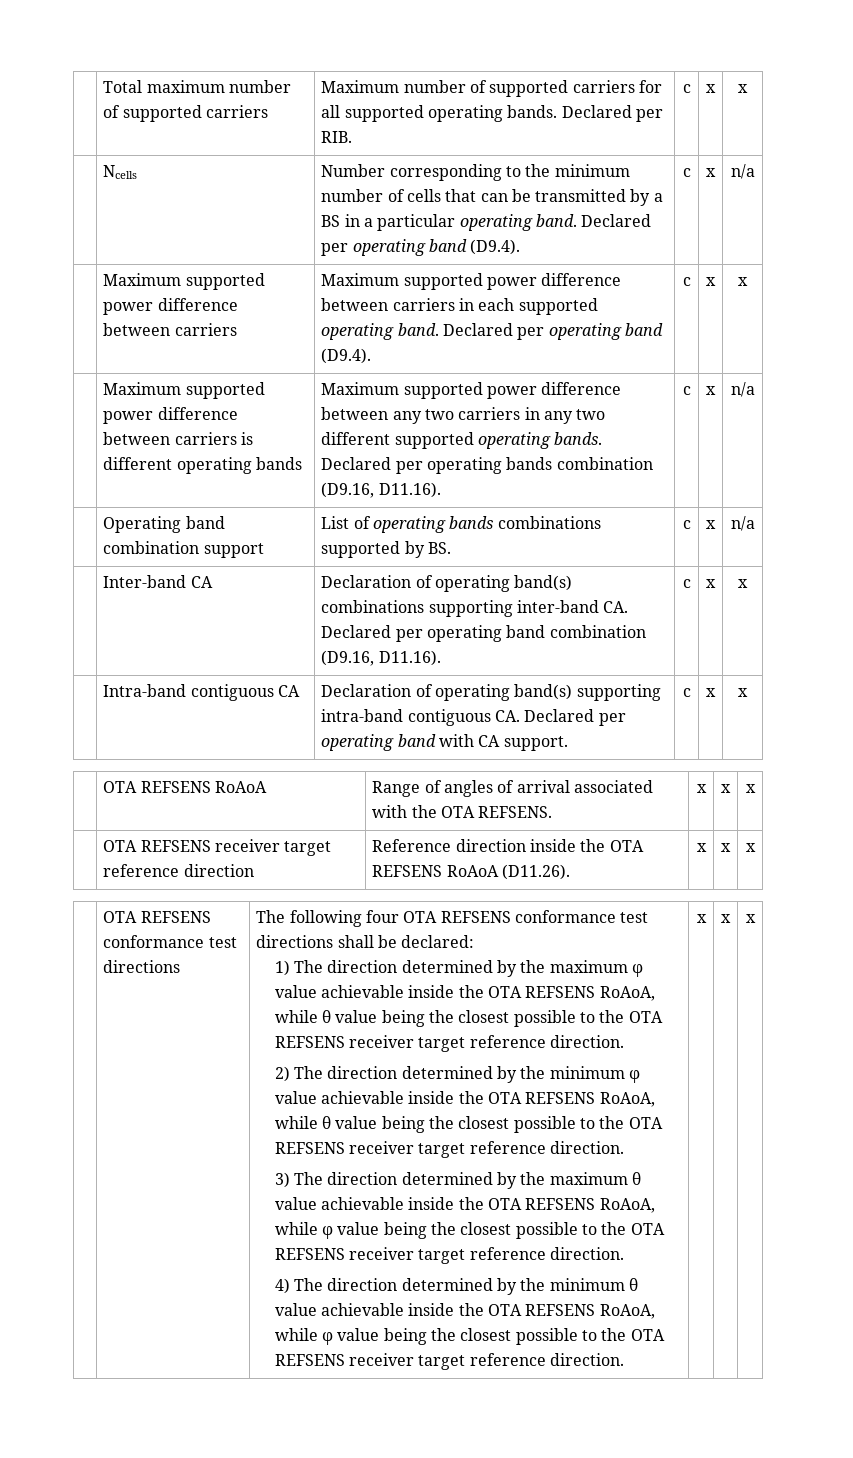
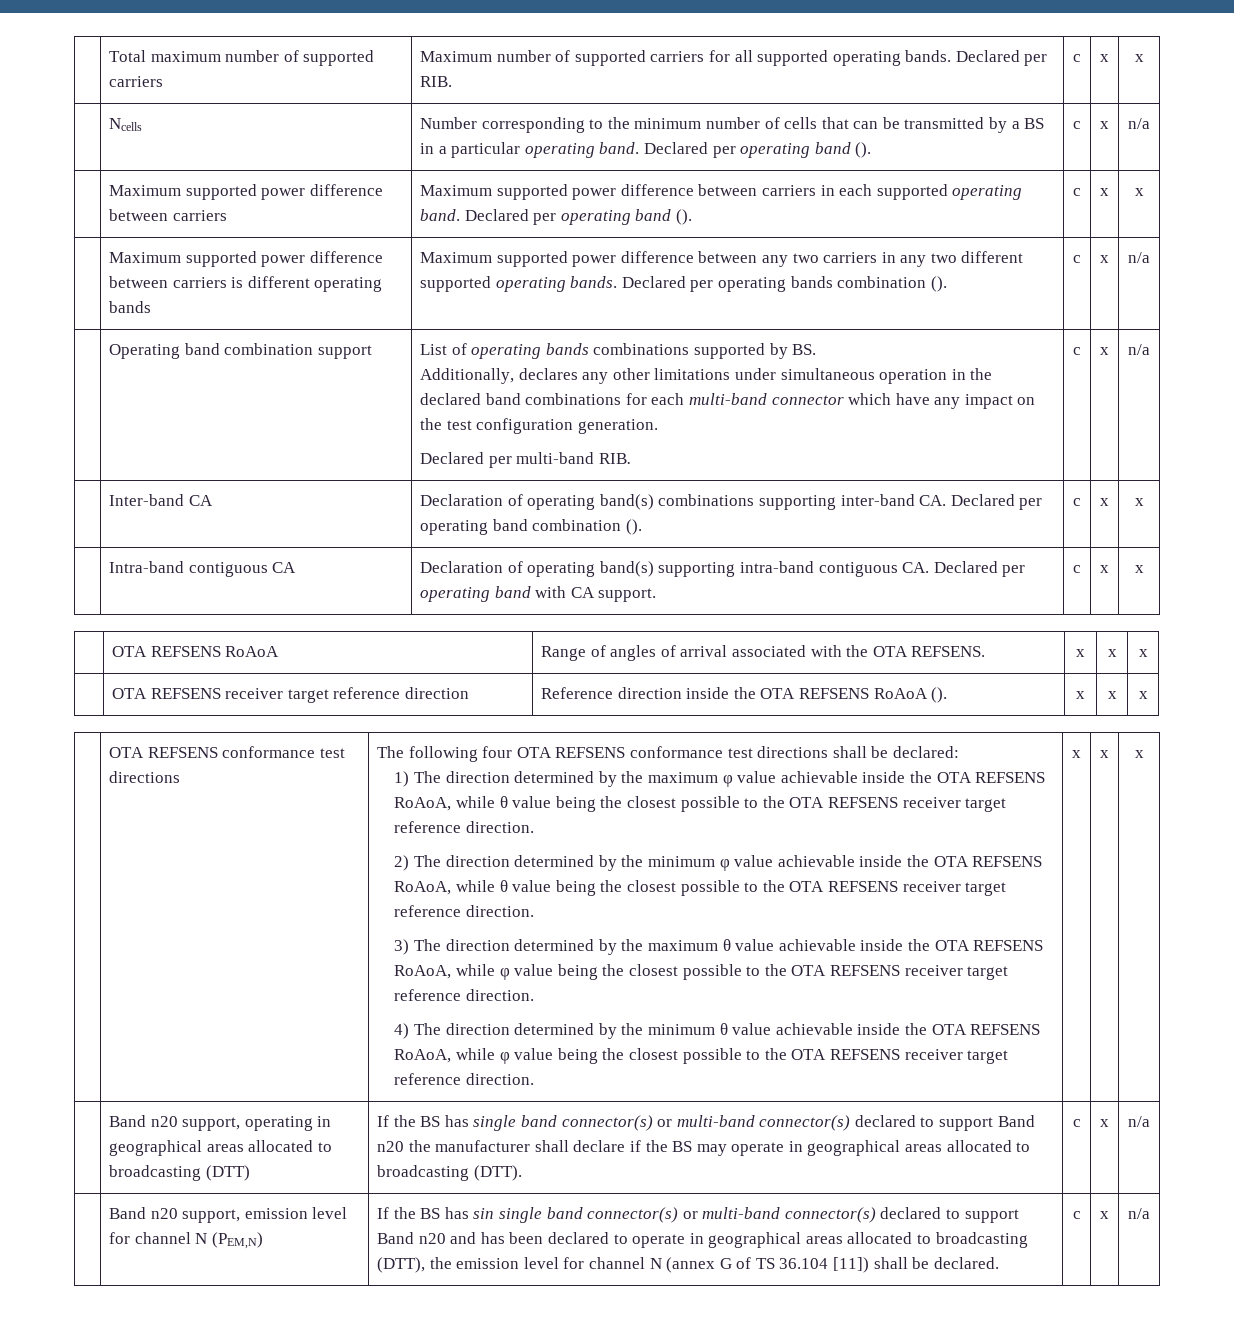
[470,239,521,255] (D9.4). -> [855,142,872,158] ().
[321,348,372,364] (D9.4). -> [675,209,692,225] ().
[321,482,441,498] (D9.16, D11.16). -> [930,276,947,292] ().
(451, 548) none -> [419,368,993,384] [419,393,1036,409] [419,418,658,434] [419,452,631,468] // Additionally, declares any other limitations under simultaneous operation in the declared band combinations for each multi-band connector which have any impact on the test configuration generation. // Declared per multi-band RIB.
[321,650,441,666] (D9.16, D11.16). -> [625,519,642,535] ().
[501,864,570,880] (D11.26). -> [931,687,948,703] ().
(756, 918) none -> [108,1115,332,1131] [108,1140,332,1156] [108,1165,250,1181] [376,1115,1035,1131] [376,1140,1031,1156] [376,1165,522,1181] [1072,1119,1081,1127] [1100,1119,1109,1127] [1128,1116,1150,1127] [108,1207,348,1223] [108,1232,263,1249] [376,1207,1019,1223] [376,1232,1028,1248] [376,1257,999,1273] [1072,1211,1081,1219] [1100,1211,1109,1219] [1128,1208,1150,1219] // | Band n20 support, operating in geographical areas allocated to broadcasting (DTT) | If the BS has single band connector(s) or multi-band connector(s) declared to support Band n20 the manufacturer shall declare if the BS may operate in geographical areas allocated to broadcasting (DTT). | c | x | n/a // | Band n20 support, emission level for channel N (PEM,N) | If the BS has sin single band connector(s) or multi-band connector(s) declared to support Band n20 and has been declared to operate in geographical areas allocated to broadcasting (DTT), the emission level for channel N (annex G of TS 36.104 [11]) shall be declared. | c | x | n/a

